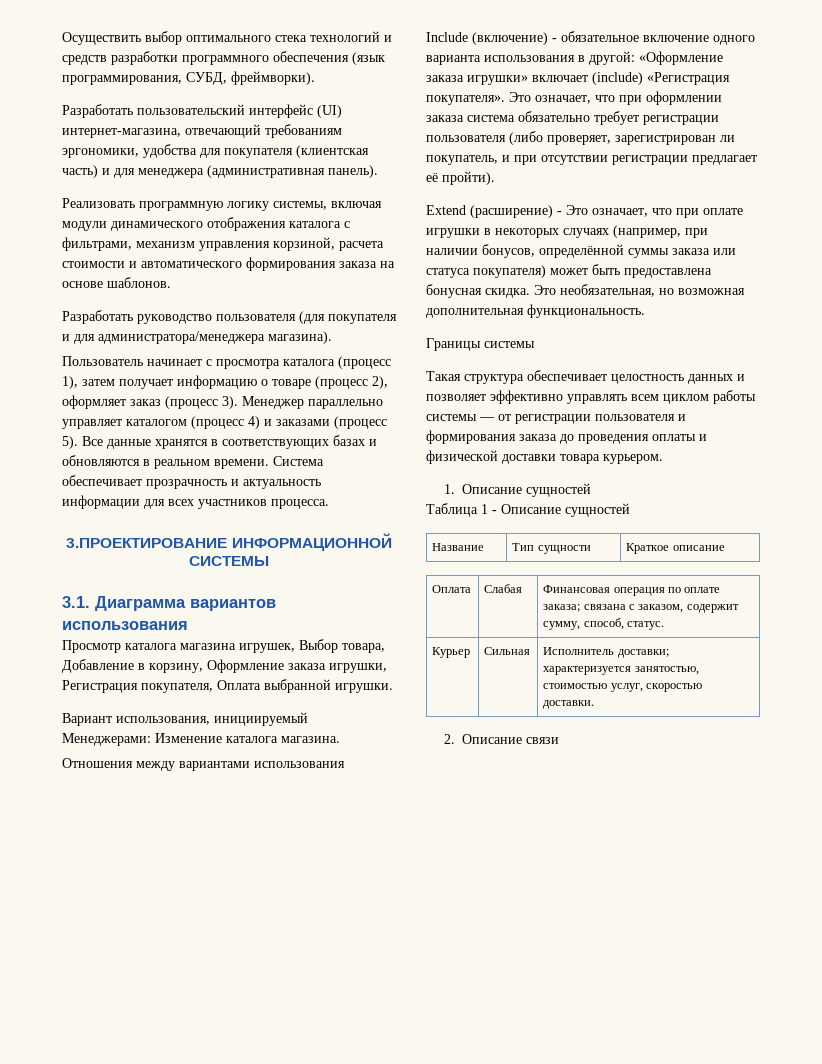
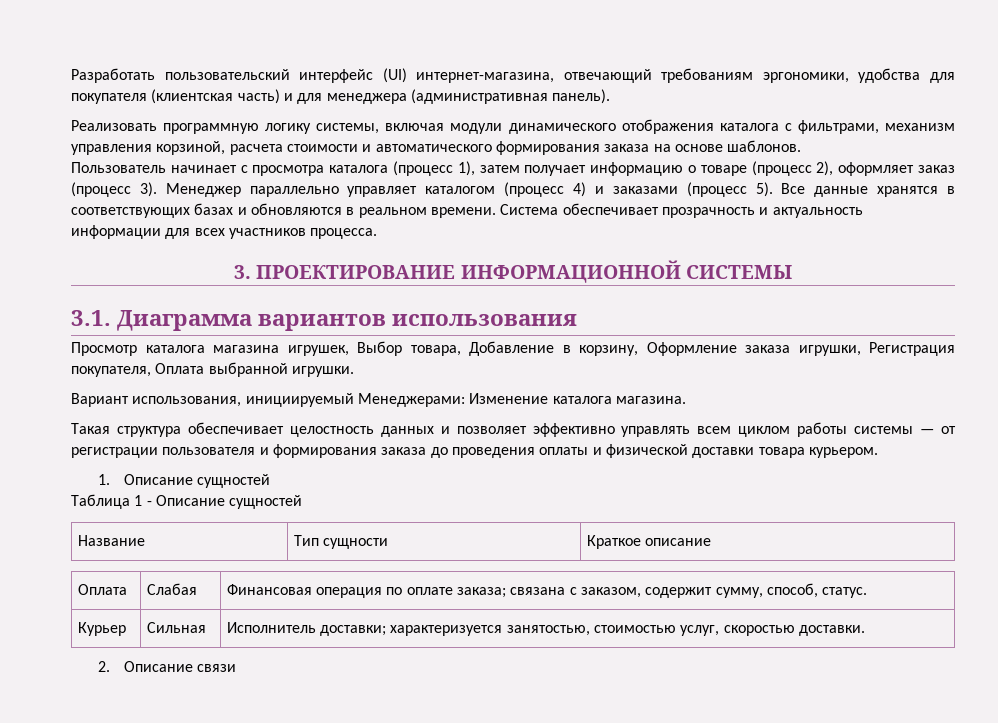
[62,31,392,45] [62,51,385,65] [62,71,315,85] Осуществить выбор оптимального стека технологий и средств разработки программного обеспечения (язык программирования, СУБД, фреймворки). // -> (71, 75) none
[62,310,397,324] [62,331,332,344] // Разработать руководство пользователя (для покупателя и для администратора/менеджера магазина). -> (802, 146) none
[66,538,228,548] 3.ПРОЕКТИРОВАНИЕ -> [234,265,456,279] 3. ПРОЕКТИРОВАНИЕ
[62,758,345,771] [426,31,755,45] [426,51,723,65] [426,72,730,85] [426,91,722,105] [426,111,719,125] [426,131,735,145] [426,155,757,165] [426,171,495,185] [426,205,743,218] [426,225,708,238] [426,244,736,258] [426,264,712,278] [426,284,745,298] [426,304,645,318] [426,338,535,351] // Отношения между вариантами использования // Include (включение) - обязательное включение одного варианта использования в другой: «Оформление заказа игрушки» включает (include) «Регистрация покупателя». Это означает, что при оформлении заказа система обязательно требует регистрации пользователя (либо проверяет, зарегистрирован ли покупатель, и при отсутствии регистрации предлагает её пройти). // Extend (расширение) - Это означает, что при оплате игрушки в некоторых случаях (например, при наличии бонусов, определённой суммы заказа или статуса покупателя) может быть предоставлена бонусная скидка. Это необязательная, но возможная дополнительная функциональность. // Границы системы -> (686, 400) none

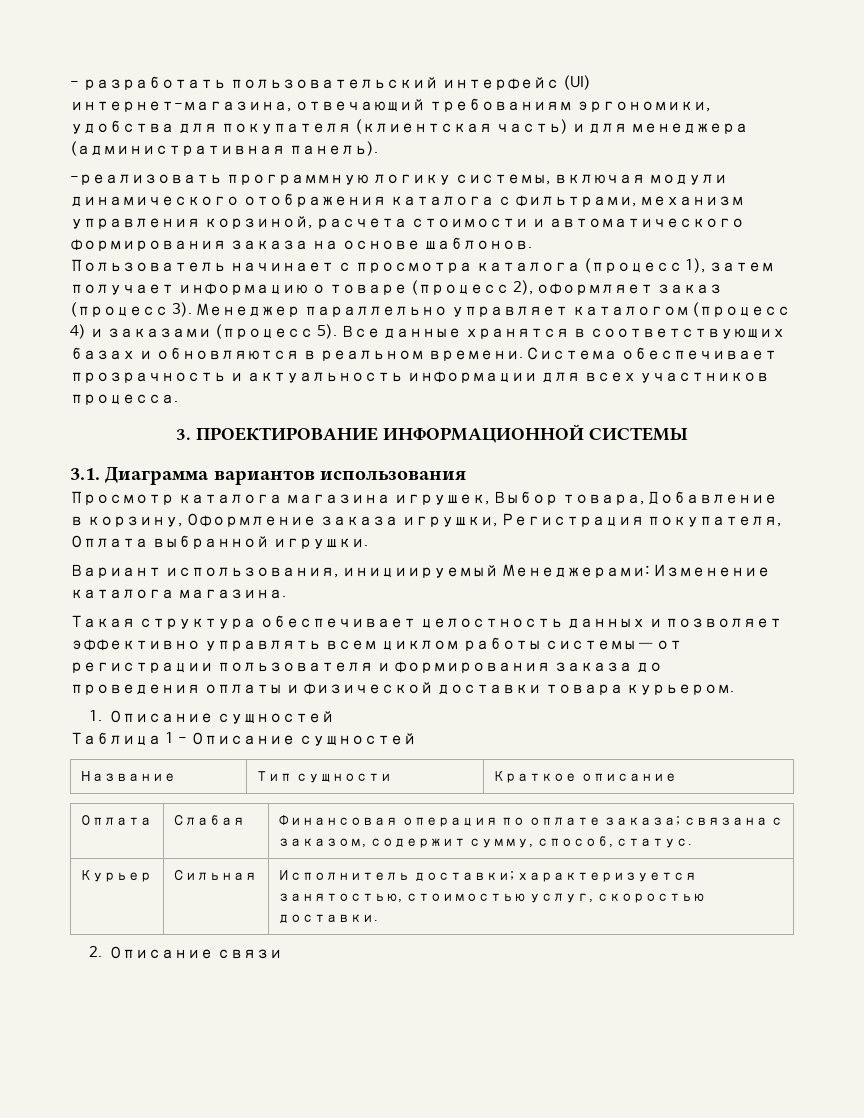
[71,68,155,83] Разработать -> [70,76,226,90] - разработать
[71,120,157,131] Реализовать -> [70,174,222,185] -реализовать

